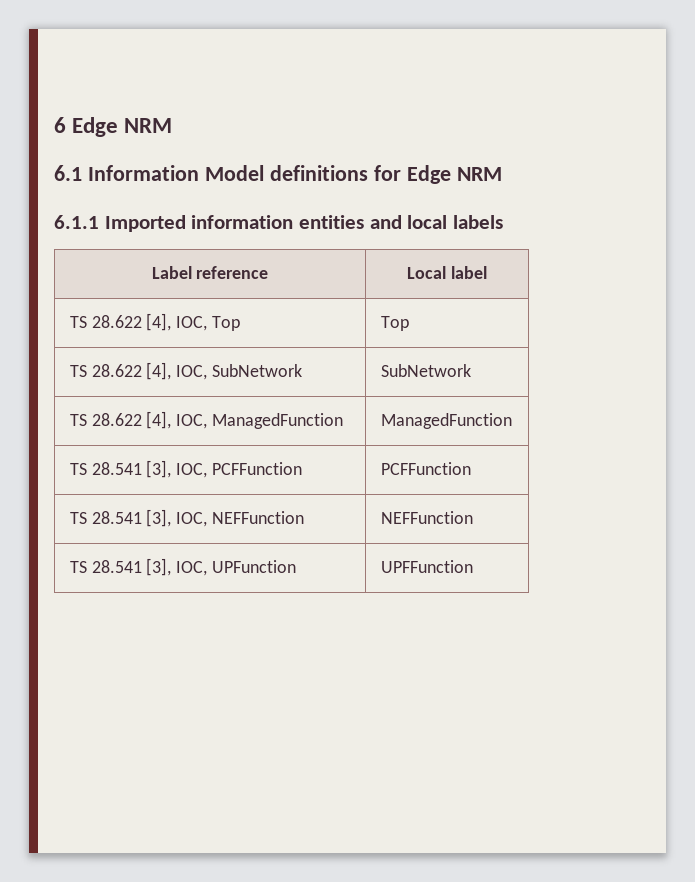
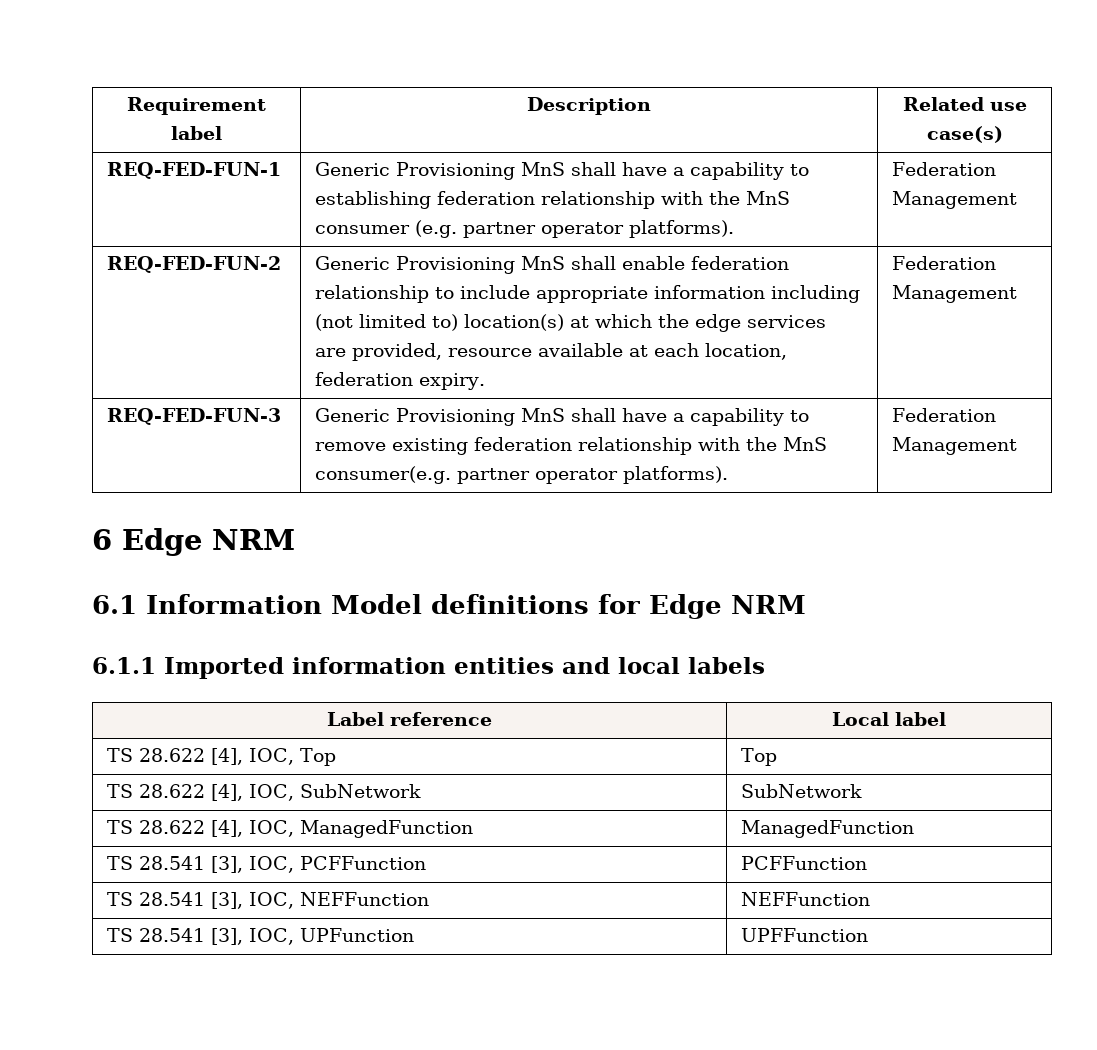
(54, 125) none -> [127,97,266,115] [171,126,222,140] [527,97,651,115] [902,97,1027,111] [926,126,1003,143] [107,162,282,179] [315,162,810,180] [315,191,791,209] [315,220,735,238] [892,162,997,176] [892,191,1018,209] [107,256,282,273] [315,256,790,274] [315,285,861,303] [315,314,827,332] [315,343,788,361] [315,372,486,390] [892,256,997,270] [892,285,1018,303] [107,408,282,425] [315,408,810,426] [315,437,828,455] [315,466,729,484] [892,408,997,422] [892,437,1018,455] Requirement label | Description | Related use case(s) // REQ-FED-FUN-1 | Generic Provisioning MnS shall have a capability to establishing federation relationship with the MnS consumer (e.g. partner operator platforms). | Federation Management // REQ-FED-FUN-2 | Generic Provisioning MnS shall enable federation relationship to include appropriate information including (not limited to) location(s) at which the edge services are provided, resource available at each location, federation expiry. | Federation Management // REQ-FED-FUN-3 | Generic Provisioning MnS shall have a capability to remove existing federation relationship with the MnS consumer(e.g. partner operator platforms). | Federation Management //

